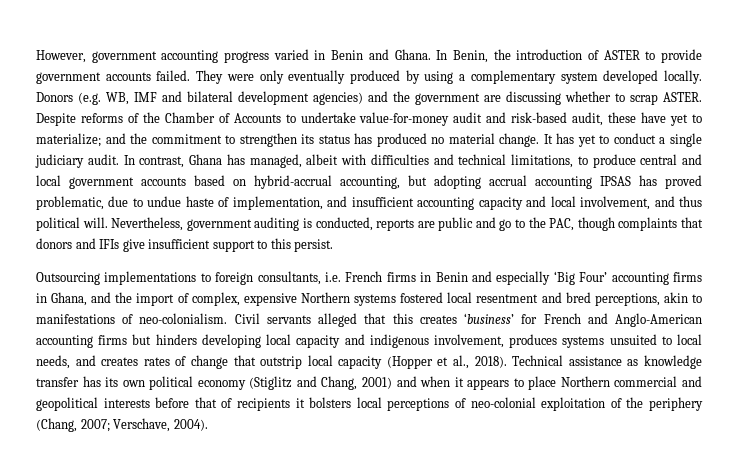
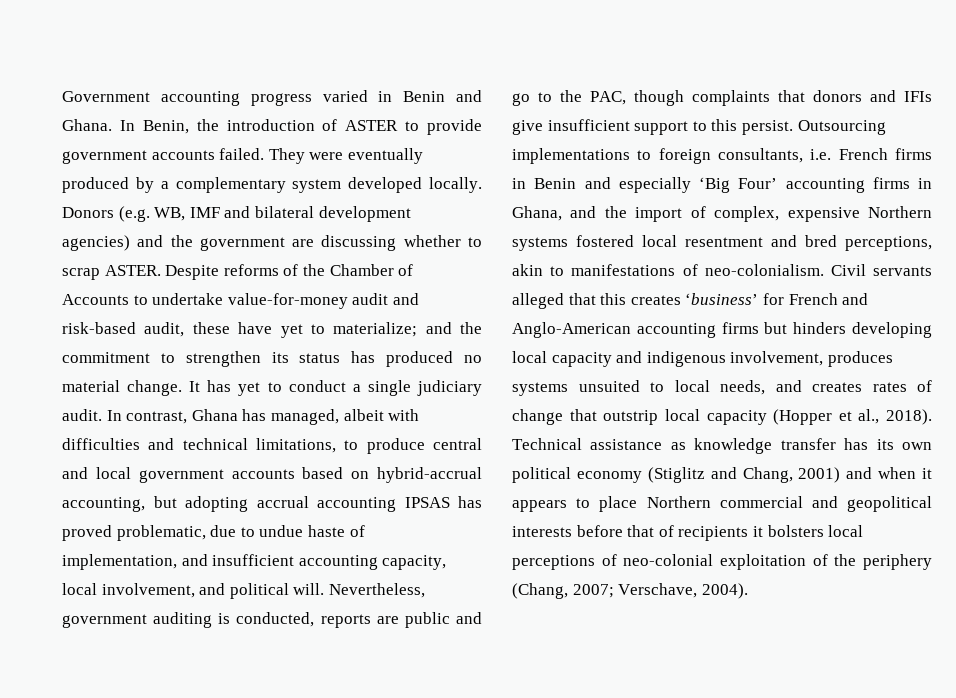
[36,50,157,63] However, government -> [62,91,150,102] Government
[259,70,284,84] only -> (344, 156) none
[424,71,454,84] using -> (154, 185) none
[478,196,547,210] capacity and -> [382,555,447,570] capacity,
[679,196,703,207] thus -> (226, 589) none
(334, 245) // -> (793, 127) none

